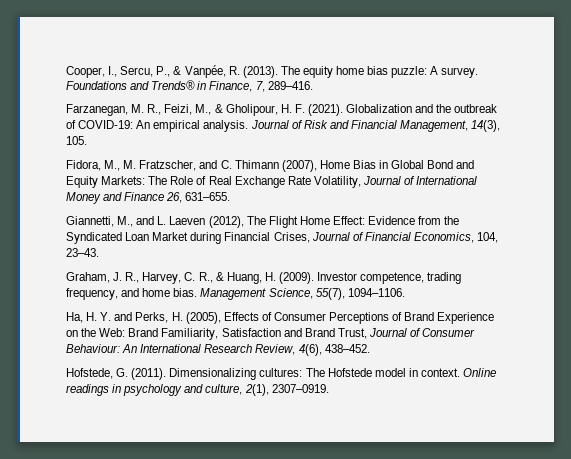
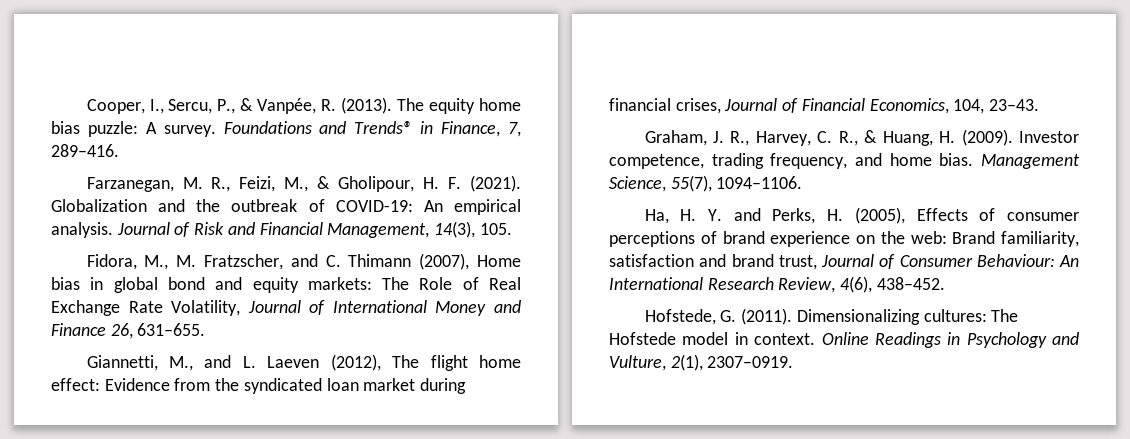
[352,160,475,169] [66,176,146,188] Bias in Global Bond and Equity Markets: -> [51,277,372,293] bias in global bond and equity markets:
[268,216,460,228] [66,232,310,244] Flight Home Effect: Evidence from the Syndicated Loan Market during Financial Crises, -> [430,355,521,371] [51,378,467,394] [609,98,721,114] flight home effect: Evidence from the syndicated loan market during financial crises,
[273,312,495,324] [66,328,367,340] Consumer Perceptions of Brand Experience on the Web: Brand Familiarity, Satisfaction and Brand Trust, -> [1007,212,1079,221] [609,231,1079,247] [609,254,817,270] consumer perceptions of brand experience on the web: Brand familiarity, satisfaction and brand trust,
[66,384,243,396] readings in psychology and culture, -> [874,332,1079,348] [609,355,666,371] Readings in Psychology and Vulture,

